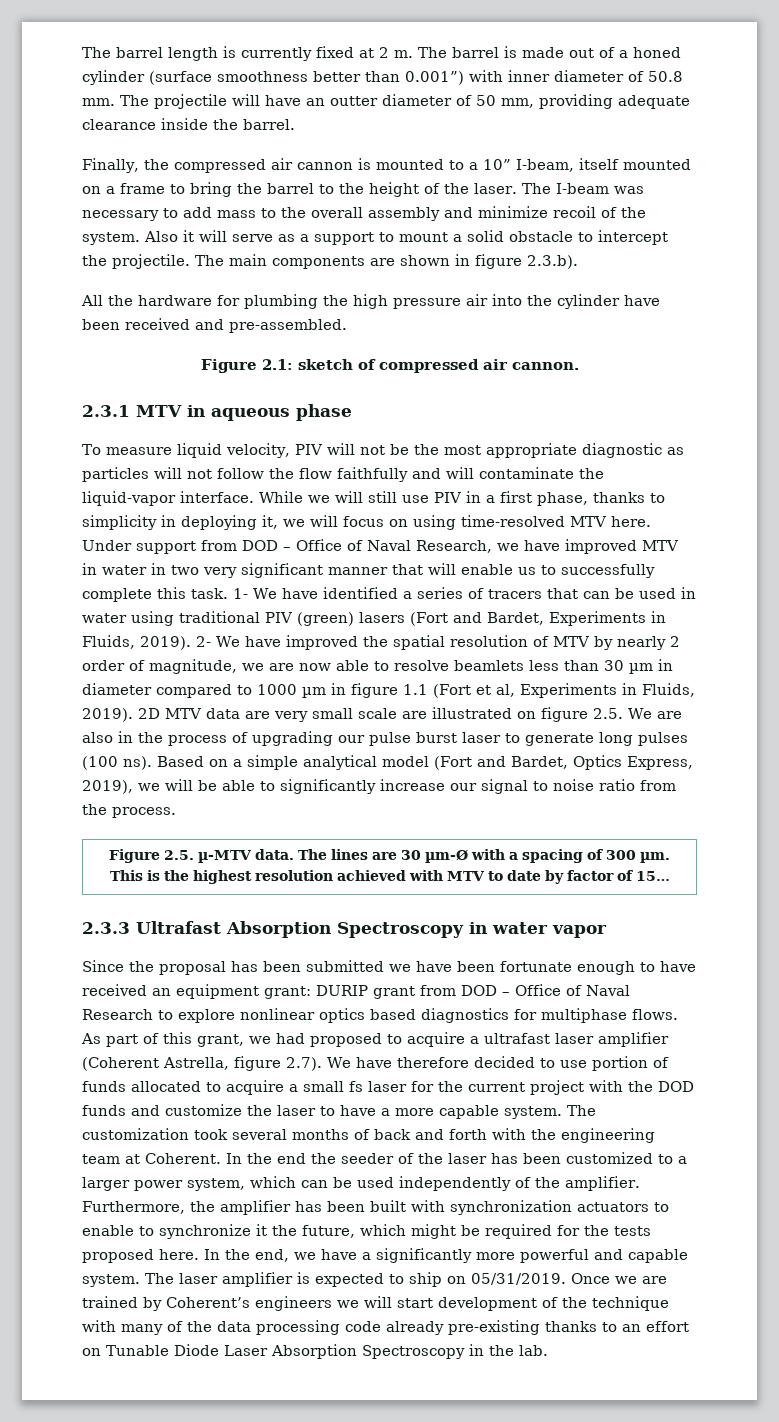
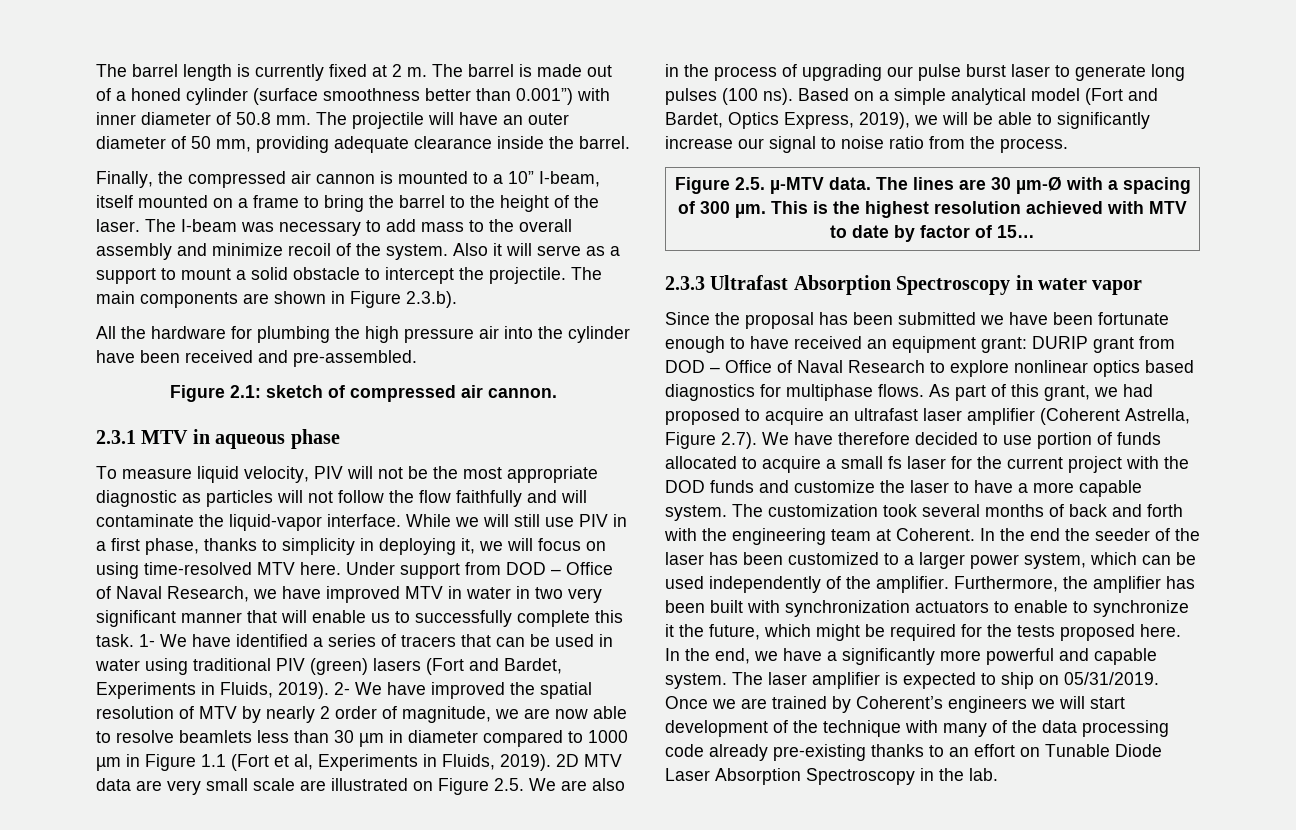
[330,96,378,106] outter -> [528,113,569,125] outer
[475,254,522,269] figure -> [350,291,401,308] Figure
[351,683,398,698] figure -> [145,754,196,771] Figure
[541,707,588,722] figure -> [438,778,489,795] Figure
[470,1036,479,1044] a -> [829,411,849,421] an
[234,1056,281,1071] figure -> [665,432,716,449] Figure

